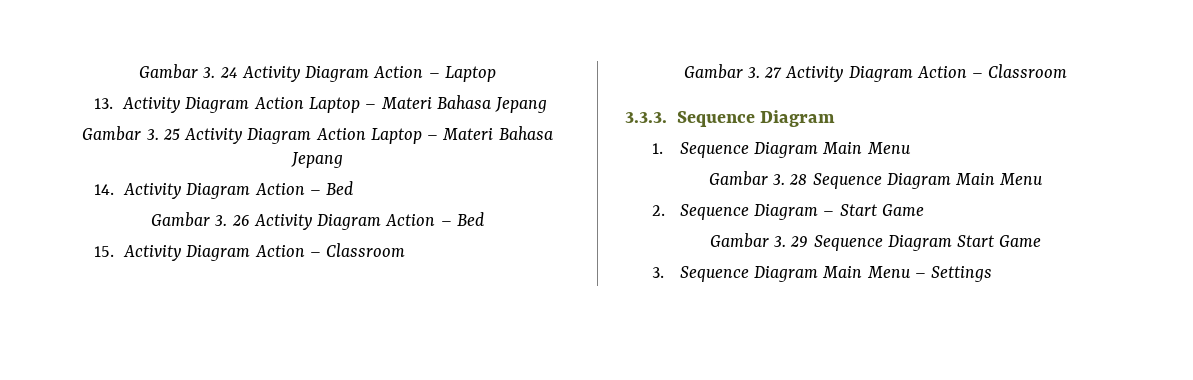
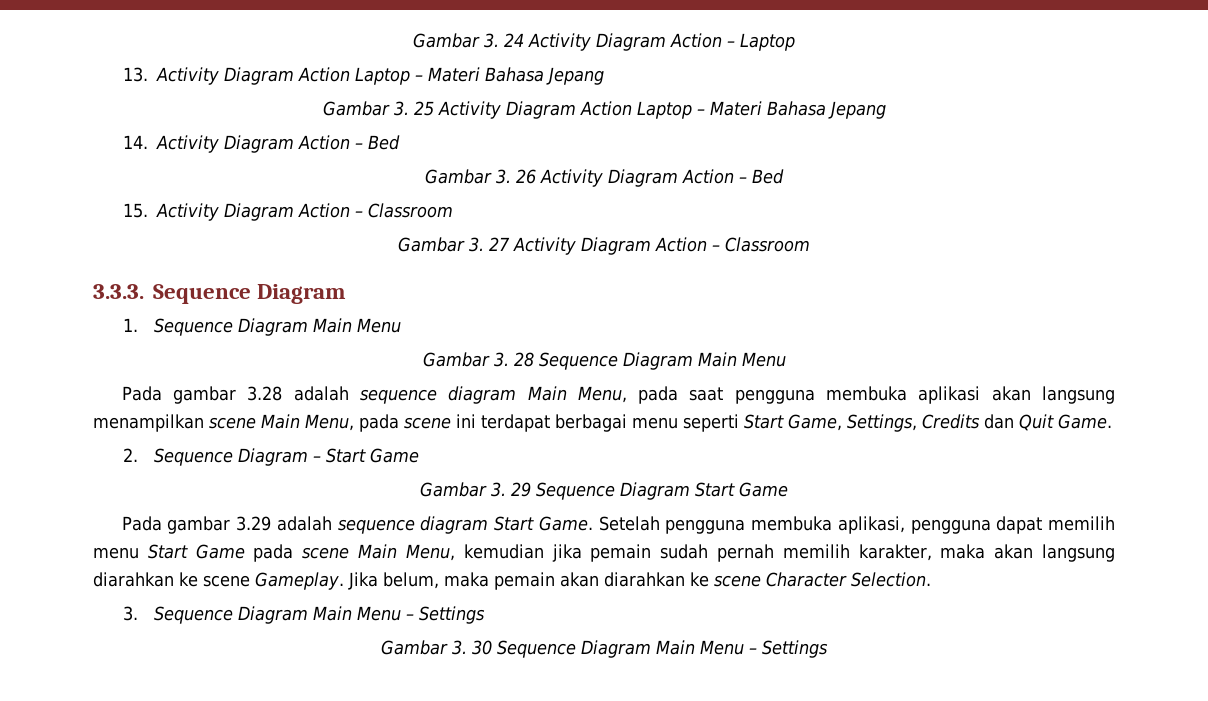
(1044, 179) none -> [121,386,1115,404] [93,414,1112,432] // Pada gambar 3.28 adalah sequence diagram Main Menu, pada saat pengguna membuka aplikasi akan langsung menampilkan scene Main Menu, pada scene ini terdapat berbagai menu seperti Start Game, Settings, Credits dan Quit Game.
(1042, 241) none -> [121,516,1115,534] [93,544,1115,562] [93,572,931,590] // Pada gambar 3.29 adalah sequence diagram Start Game. Setelah pengguna membuka aplikasi, pengguna dapat memilih menu Start Game pada scene Main Menu, kemudian jika pemain sudah pernah memilih karakter, maka akan langsung diarahkan ke scene Gameplay. Jika belum, maka pemain akan diarahkan ke scene Character Selection.
(993, 274) none -> [381,640,828,658] // Gambar 3. 30 Sequence Diagram Main Menu – Settings

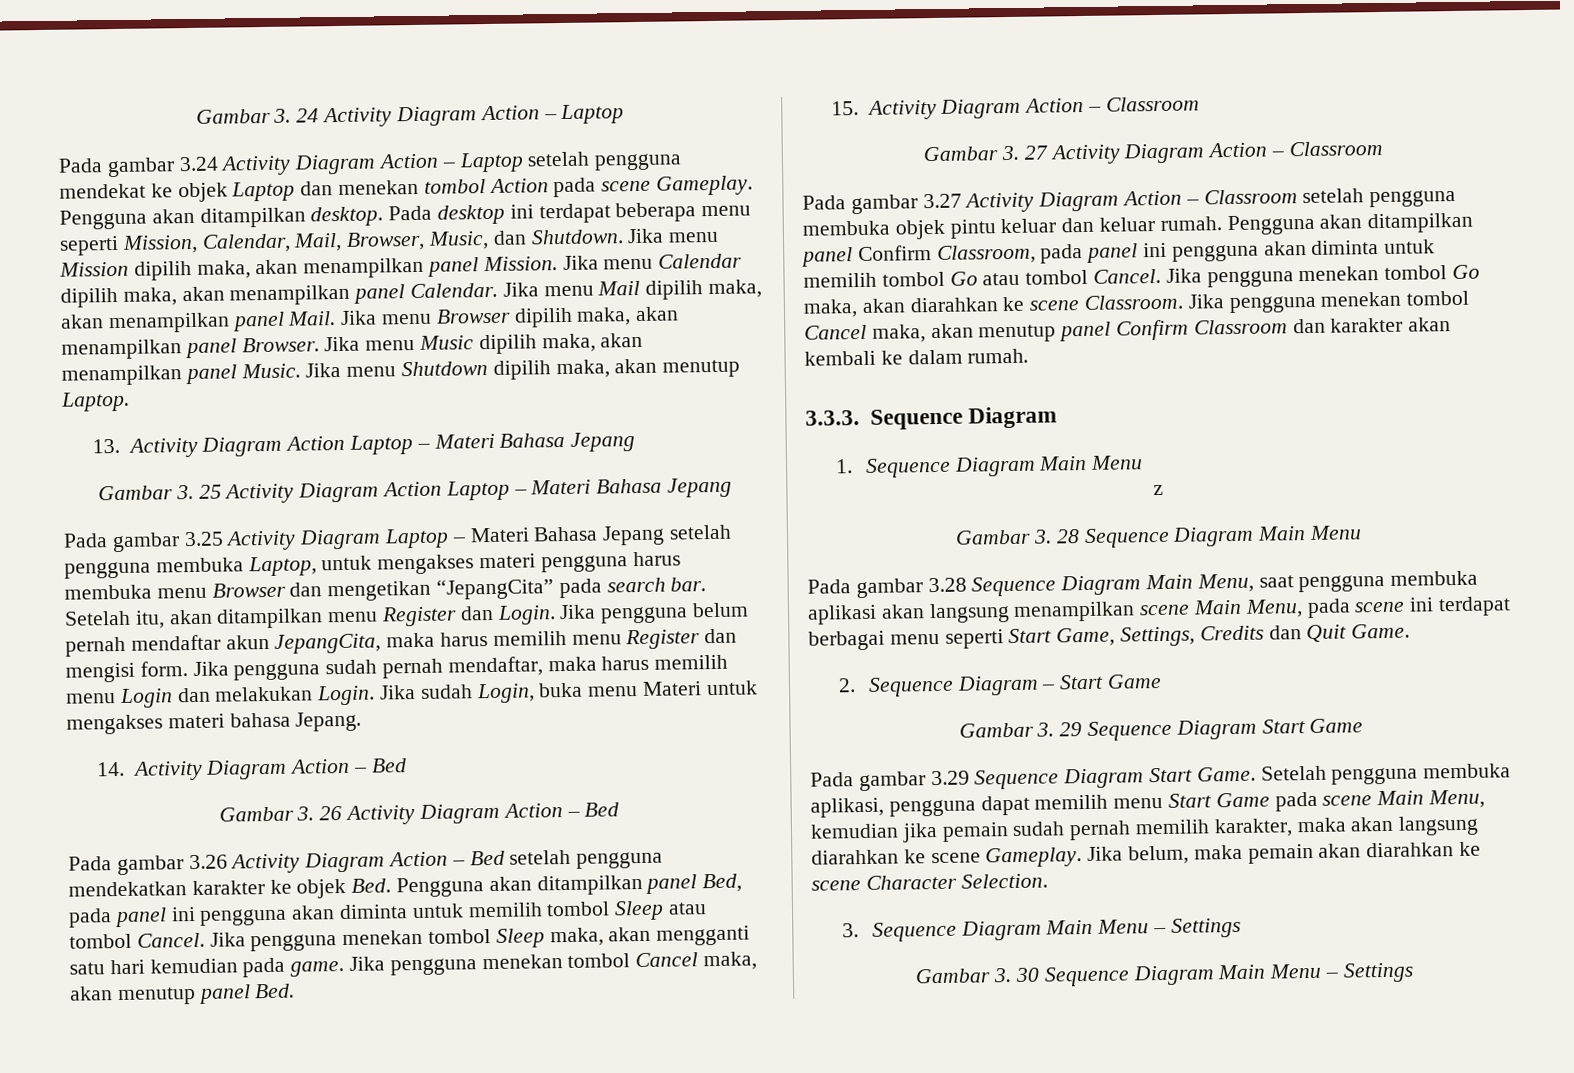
(795, 42) none -> [58,151,683,178] [59,175,754,203] [59,202,752,230] [59,228,720,256] [59,253,743,281] [60,279,763,308] [60,306,680,334] [61,332,644,360] [61,358,741,386] [61,391,130,412] // Pada gambar 3.24 Activity Diagram Action – Laptop setelah pengguna mendekat ke objek Laptop dan menekan tombol Action pada scene Gameplay. Pengguna akan ditampilkan desktop. Pada desktop ini terdapat beberapa menu seperti Mission, Calendar, Mail, Browser, Music, dan Shutdown. Jika menu Mission dipilih maka, akan menampilkan panel Mission. Jika menu Calendar dipilih maka, akan menampilkan panel Calendar. Jika menu Mail dipilih maka, akan menampilkan panel Mail. Jika menu Browser dipilih maka, akan menampilkan panel Browser. Jika menu Music dipilih maka, akan menampilkan panel Music. Jika menu Shutdown dipilih maka, akan menutup Laptop.
(886, 110) none -> [63,524,733,553] [64,551,681,579] [64,577,707,602] [64,602,750,629] [65,628,738,657] [65,654,729,683] [66,680,758,708] [66,711,363,735] // Pada gambar 3.25 Activity Diagram Laptop – Materi Bahasa Jepang setelah pengguna membuka Laptop, untuk mengakses materi pengguna harus membuka menu Browser dan mengetikan “JepangCita” pada search bar. Setelah itu, akan ditampilkan menu Register dan Login. Jika pengguna belum pernah mendaftar akun JepangCita, maka harus memilih menu Register dan mengisi form. Jika pengguna sudah pernah mendaftar, maka harus memilih menu Login dan melakukan Login. Jika sudah Login, buka menu Materi untuk mengakses materi bahasa Jepang.
(784, 176) none -> [68,849,664,876] [68,873,743,899] [68,900,708,928] [69,925,751,952] [69,951,758,978] [69,983,296,1006] // Pada gambar 3.26 Activity Diagram Action – Bed setelah pengguna mendekatkan karakter ke objek Bed. Pengguna akan ditampilkan panel Bed, pada panel ini pengguna akan diminta untuk memilih tombol Sleep atau tombol Cancel. Jika pengguna menekan tombol Sleep maka, akan mengganti satu hari kemudian pada game. Jika pengguna menekan tombol Cancel maka, akan menutup panel Bed.
(810, 244) none -> [802,188,1457,215] [802,212,1474,240] [801,239,1436,267] [803,264,1481,288] [803,290,1470,318] [804,317,1452,343] [804,348,1030,366] // Pada gambar 3.27 Activity Diagram Action – Classroom setelah pengguna membuka objek pintu keluar dan keluar rumah. Pengguna akan ditampilkan panel Confirm Classroom, pada panel ini pengguna akan diminta untuk memilih tombol Go atau tombol Cancel. Jika pengguna menekan tombol Go maka, akan diarahkan ke scene Classroom. Jika pengguna menekan tombol Cancel maka, akan menutup panel Confirm Classroom dan karakter akan kembali ke dalam rumah.
(401, 325) none -> [1152,484,1164,496] // z
[293,386,679,404] adalah sequence diagram Main Menu, pada -> [971,573,1254,597] Sequence Diagram Main Menu,
[276,516,489,534] adalah sequence diagram -> [974,768,1145,790] Sequence Diagram

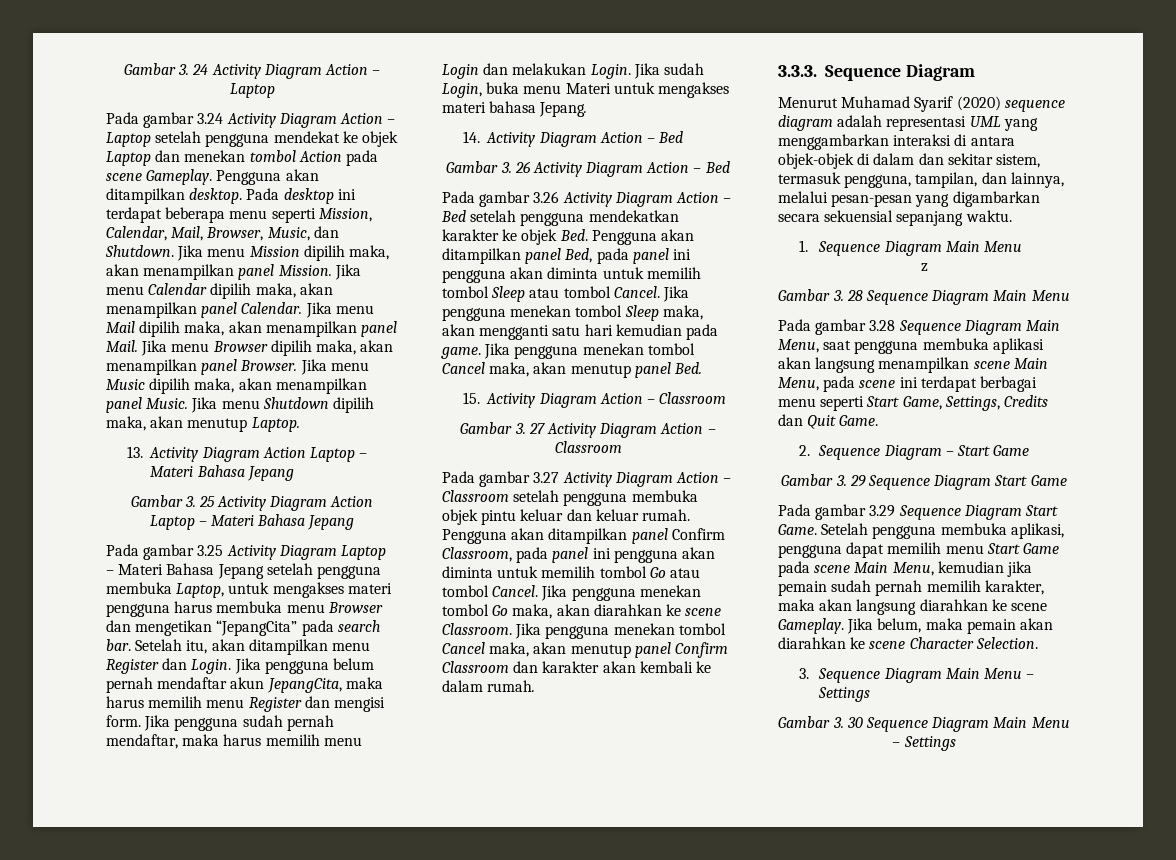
(1057, 417) none -> [778,96,1065,112] [778,115,1038,131] [778,134,1015,150] [778,153,1040,169] [778,172,1064,188] [778,191,1040,207] [778,210,1012,226] // Menurut Muhamad Syarif (2020) sequence diagram adalah representasi UML yang menggambarkan interaksi di antara objek-objek di dalam dan sekitar sistem, termasuk pengguna, tampilan, dan lainnya, melalui pesan-pesan yang digambarkan secara sekuensial sepanjang waktu.

